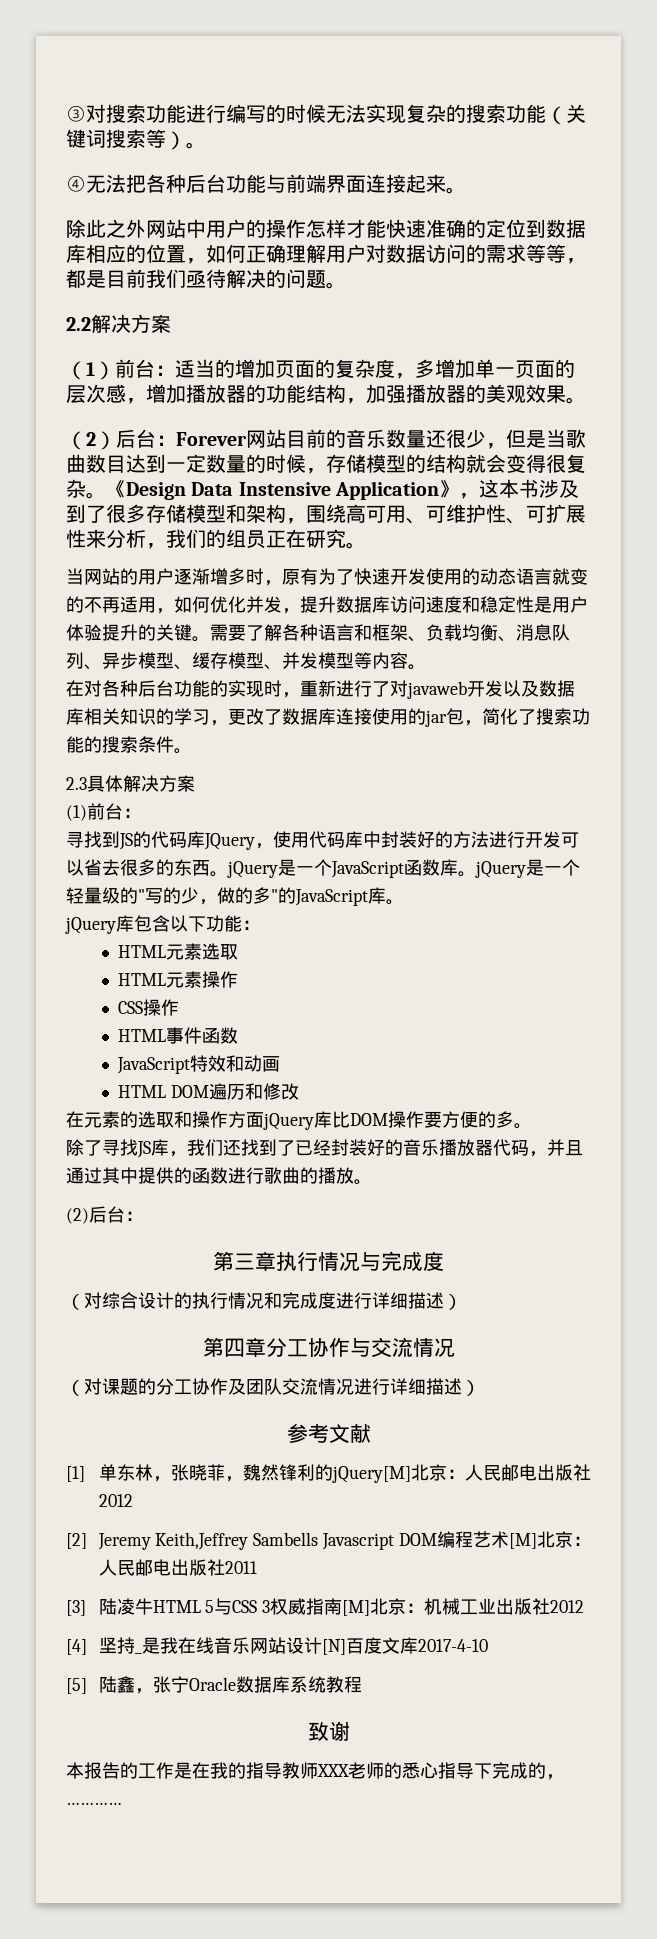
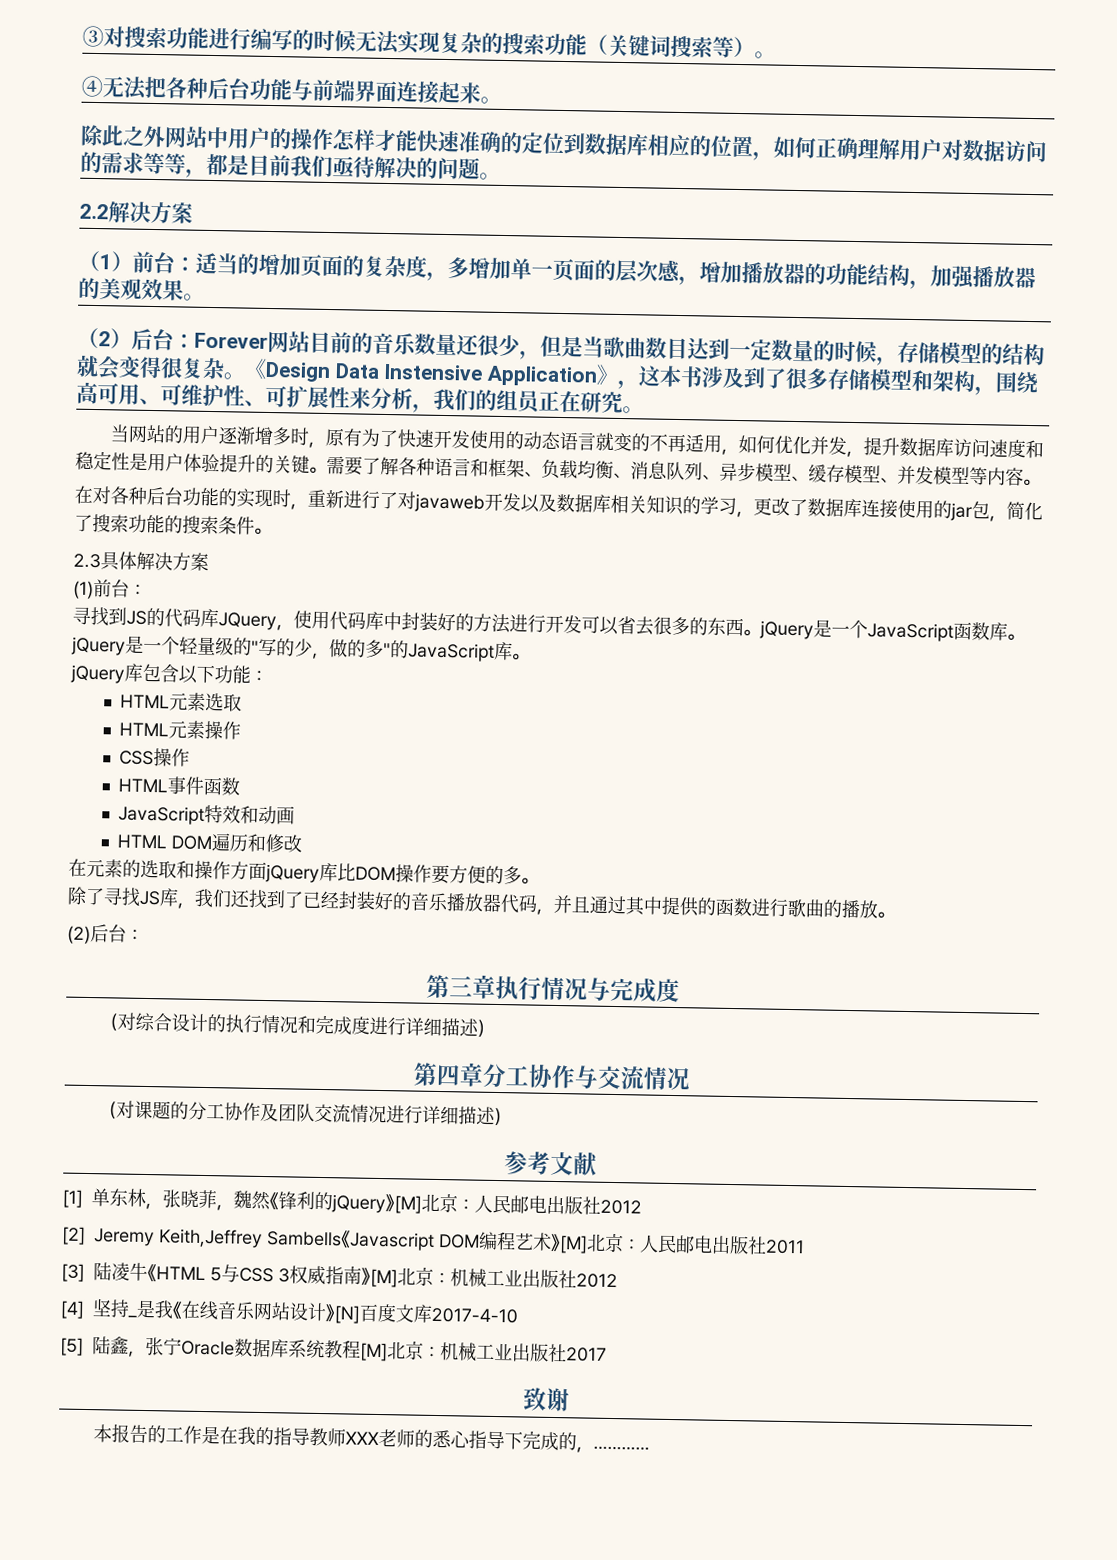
[278,1464,411,1483] 锋利的jQuery[M] -> [269,1191,423,1214] 《锋利的jQuery》[M]
(319, 1539) none -> [340,1230,351,1249] 《
(509, 1539) none -> [550,1233,561,1253] 》
(153, 1606) none -> [147,1264,157,1283] 《
(343, 1606) none -> [361,1267,371,1286] 》
(178, 1645) none -> [172,1301,183,1320] 《
(322, 1645) none -> [325,1304,336,1323] 》
(362, 1684) none -> [360,1341,607,1363] [M]北京：机械工业出版社2017

